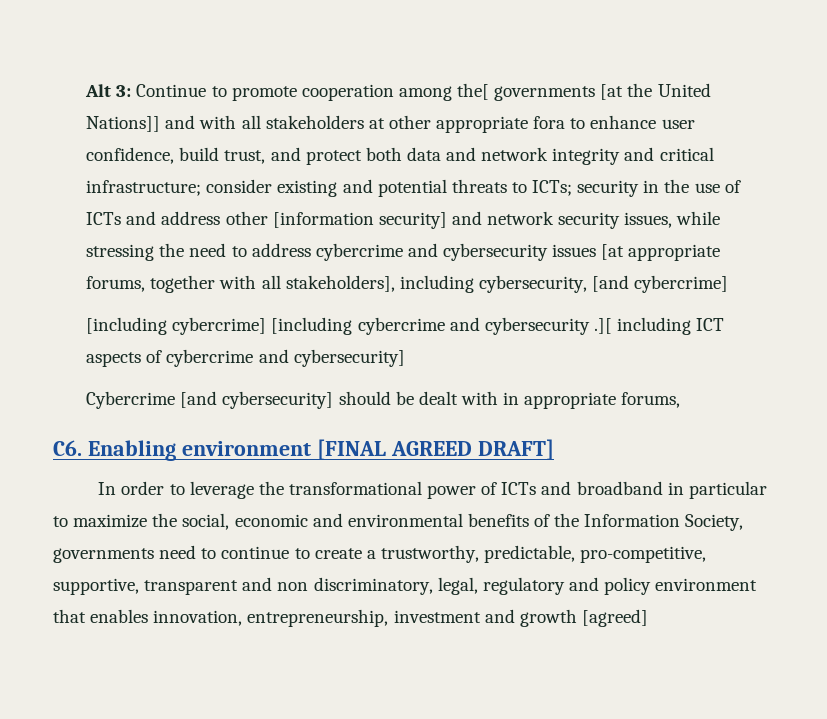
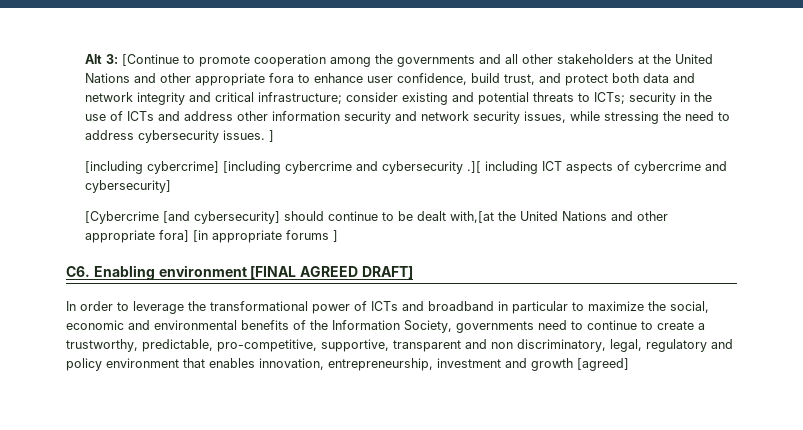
[136,84,207,97] Continue -> [122,54,180,66] [Continue
[457,83,711,101] [86,115,385,132] the[ governments [at the United Nations]] and with all stakeholders at -> [375,54,714,67] [85,73,157,83] the governments and all other stakeholders at the United Nations and
[272,212,447,229] [information security] -> [272,111,392,124] information security
[315,243,721,261] [86,275,729,293] cybercrime and cybersecurity issues [at appropriate forums, together with all stakeholders], including cybersecurity, [and cybercrime] -> [138,130,275,143] cybersecurity issues. ]
[86,391,176,409] Cybercrime -> [85,211,160,224] [Cybercrime
[395,391,681,409] be dealt with in appropriate forums, -> [328,211,669,223] [85,230,339,243] continue to be dealt with,[at the United Nations and other appropriate fora] [in appropriate forums ]

